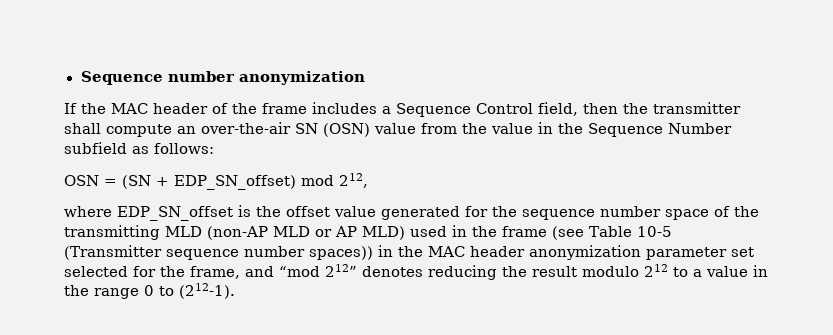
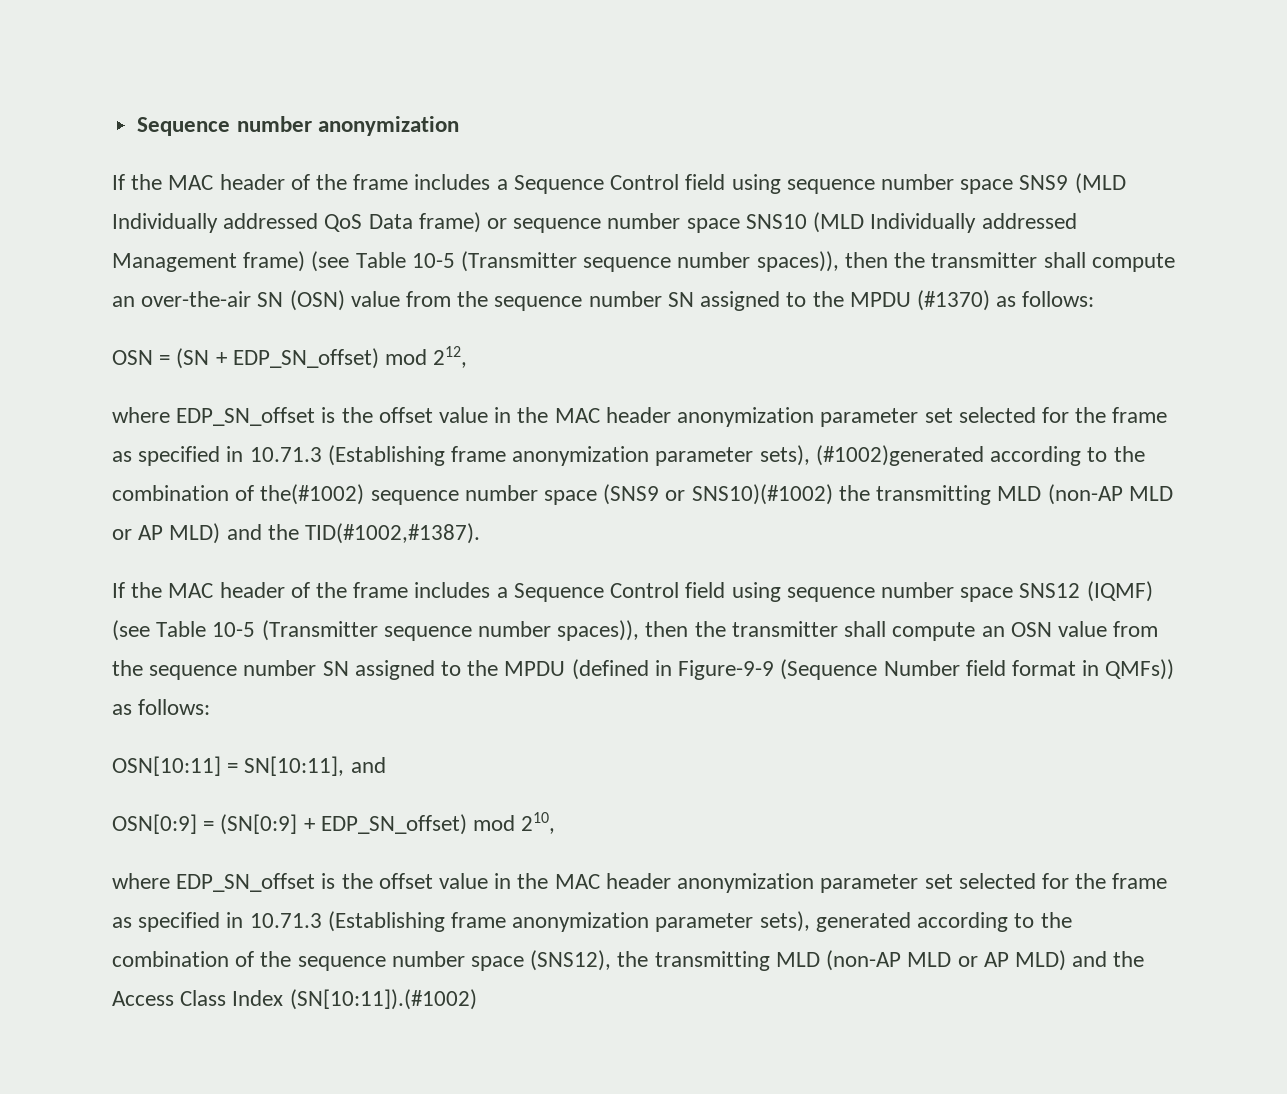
[538,102,578,116] field, -> [685,173,1126,194] [112,212,1077,233] [112,251,839,272] field using sequence number space SNS9 (MLD Individually addressed QoS Data frame) or sequence number space SNS10 (MLD Individually addressed Management frame) (see Table 10-5 (Transmitter sequence number spaces)),
[491,122,732,137] [64,142,127,154] value in the Sequence Number subfield -> [494,290,990,311] sequence number SN assigned to the MPDU (#1370)
[381,206,759,220] [64,225,672,240] [64,245,373,260] generated for the sequence number space of the transmitting MLD (non-AP MLD or AP MLD) used in the frame (see Table 10-5 (Transmitter sequence number spaces)) -> (489, 415) none
[190,264,768,280] [64,283,235,299] frame, and “mod 212” denotes reducing the result modulo 212 to a value in the range 0 to (212-1). -> [1112,407,1168,423] [112,445,1145,466] [112,484,1173,505] [112,523,481,544] [112,581,1153,602] [112,620,1159,641] [112,659,1175,680] [112,699,211,715] [112,756,386,776] [112,812,556,835] [112,873,1168,893] [112,911,1072,932] [112,950,1145,971] [112,989,477,1010] frame as specified in 10.71.3 (Establishing frame anonymization parameter sets), (#1002)generated according to the combination of the(#1002) sequence number space (SNS9 or SNS10)(#1002) the transmitting MLD (non-AP MLD or AP MLD) and the TID(#1002,#1387). // If the MAC header of the frame includes a Sequence Control field using sequence number space SNS12 (IQMF) (see Table 10-5 (Transmitter sequence number spaces)), then the transmitter shall compute an OSN value from the sequence number SN assigned to the MPDU (defined in Figure-9-9 (Sequence Number field format in QMFs)) as follows: // OSN[10:11] = SN[10:11], and // OSN[0:9] = (SN[0:9] + EDP_SN_offset) mod 210, // where EDP_SN_offset is the offset value in the MAC header anonymization parameter set selected for the frame as specified in 10.71.3 (Establishing frame anonymization parameter sets), generated according to the combination of the sequence number space (SNS12), the transmitting MLD (non-AP MLD or AP MLD) and the Access Class Index (SN[10:11]).(#1002)

